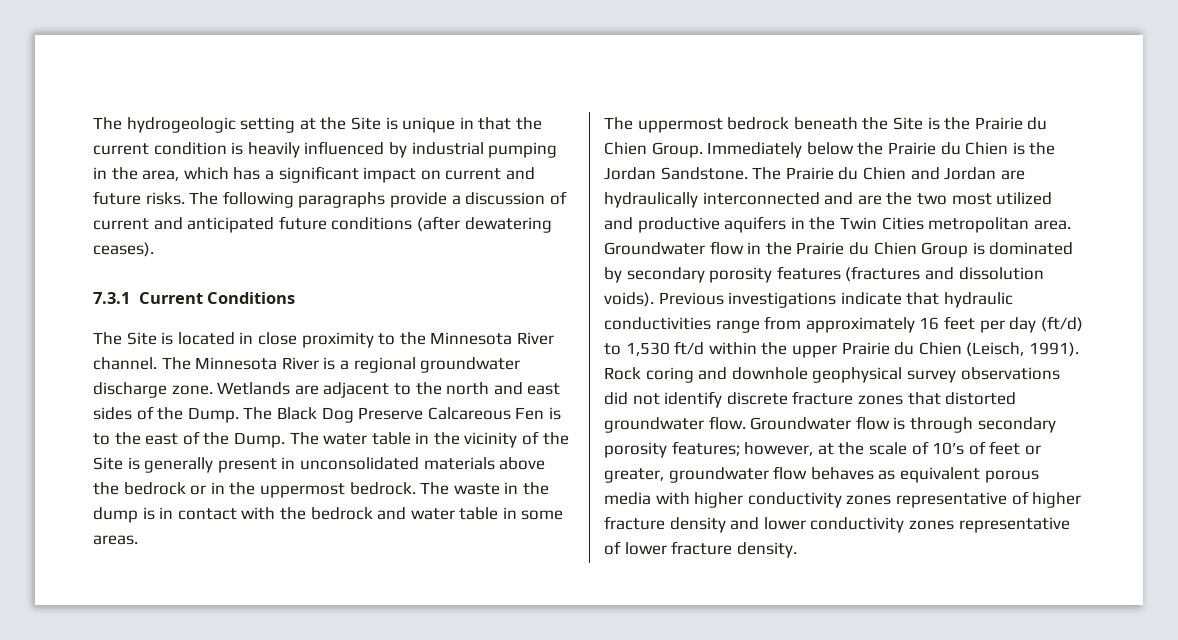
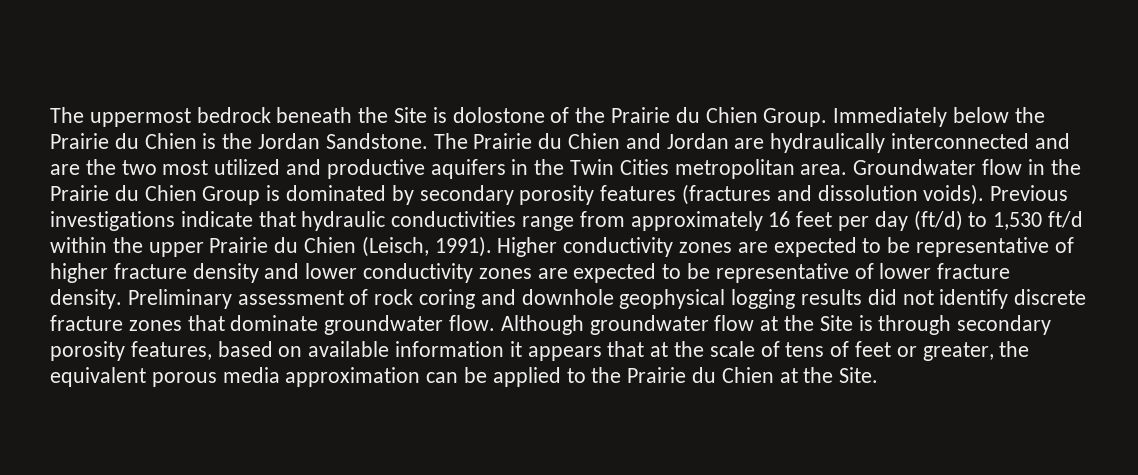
[93,117,542,133] [93,141,558,158] [93,166,535,183] [93,191,567,208] [93,216,552,233] [93,242,154,257] [93,292,295,304] [93,332,554,348] [93,357,521,373] [93,382,561,398] [93,406,561,423] [93,431,569,448] [93,457,546,473] [93,482,549,498] [93,507,564,523] [93,535,138,545] [604,117,633,130] The hydrogeologic setting at the Site is unique in that the current condition is heavily influenced by industrial pumping in the area, which has a significant impact on current and future risks. The following paragraphs provide a discussion of current and anticipated future conditions (after dewatering ceases). // 7.3.1 Current Conditions // The Site is located in close proximity to the Minnesota River channel. The Minnesota River is a regional groundwater discharge zone. Wetlands are adjacent to the north and east sides of the Dump. The Black Dog Preserve Calcareous Fen is to the east of the Dump. The water table in the vicinity of the Site is generally present in unconsolidated materials above the bedrock or in the uppermost bedrock. The waste in the dump is in contact with the bedrock and water table in some areas. // The -> [50,107,84,123] The
(940, 123) none -> [452,107,570,123] dolostone of
[604,367,1060,383] [604,391,1017,408] [604,416,1056,433] [604,441,1041,458] [604,466,1039,483] [604,492,892,508] Rock coring and downhole geophysical survey observations did not identify discrete fracture zones that distorted groundwater flow. Groundwater flow is through secondary porosity features; however, at the scale of 10’s of feet or greater, groundwater flow behaves as equivalent porous media with higher conductivity zones -> [497,237,911,257] Higher conductivity zones are expected to be
(954, 525) none -> [537,263,711,283] are expected to be
(797, 550) none -> [127,289,1087,309] [50,315,1052,335] [50,341,1030,361] [50,367,879,387] Preliminary assessment of rock coring and downhole geophysical logging results did not identify discrete fracture zones that dominate groundwater flow. Although groundwater flow at the Site is through secondary porosity features, based on available information it appears that at the scale of tens of feet or greater, the equivalent porous media approximation can be applied to the Prairie du Chien at the Site.

